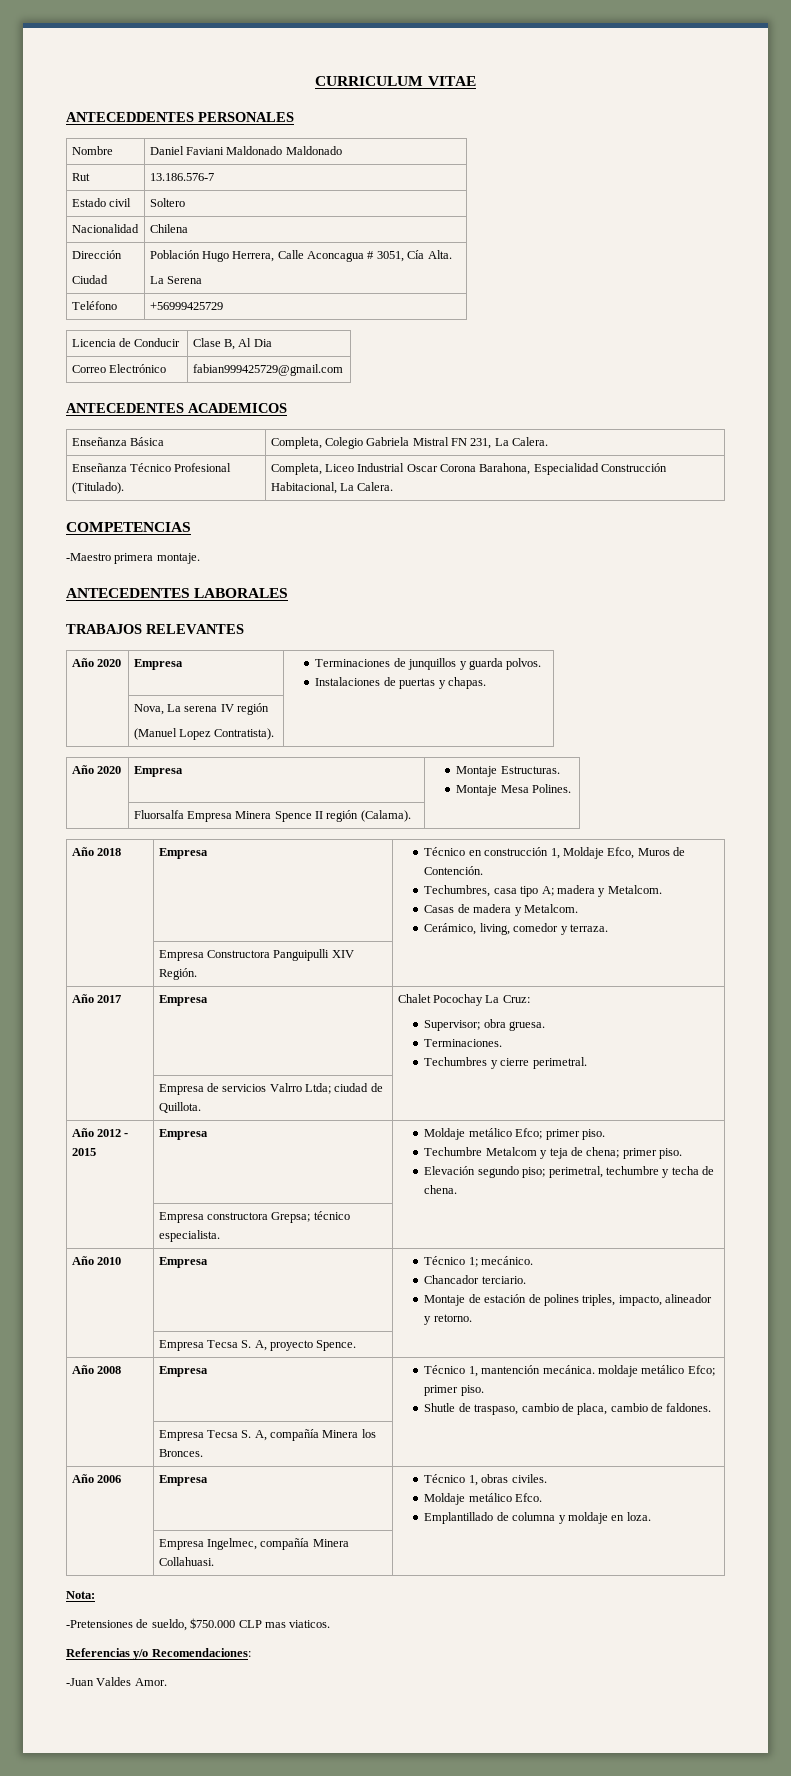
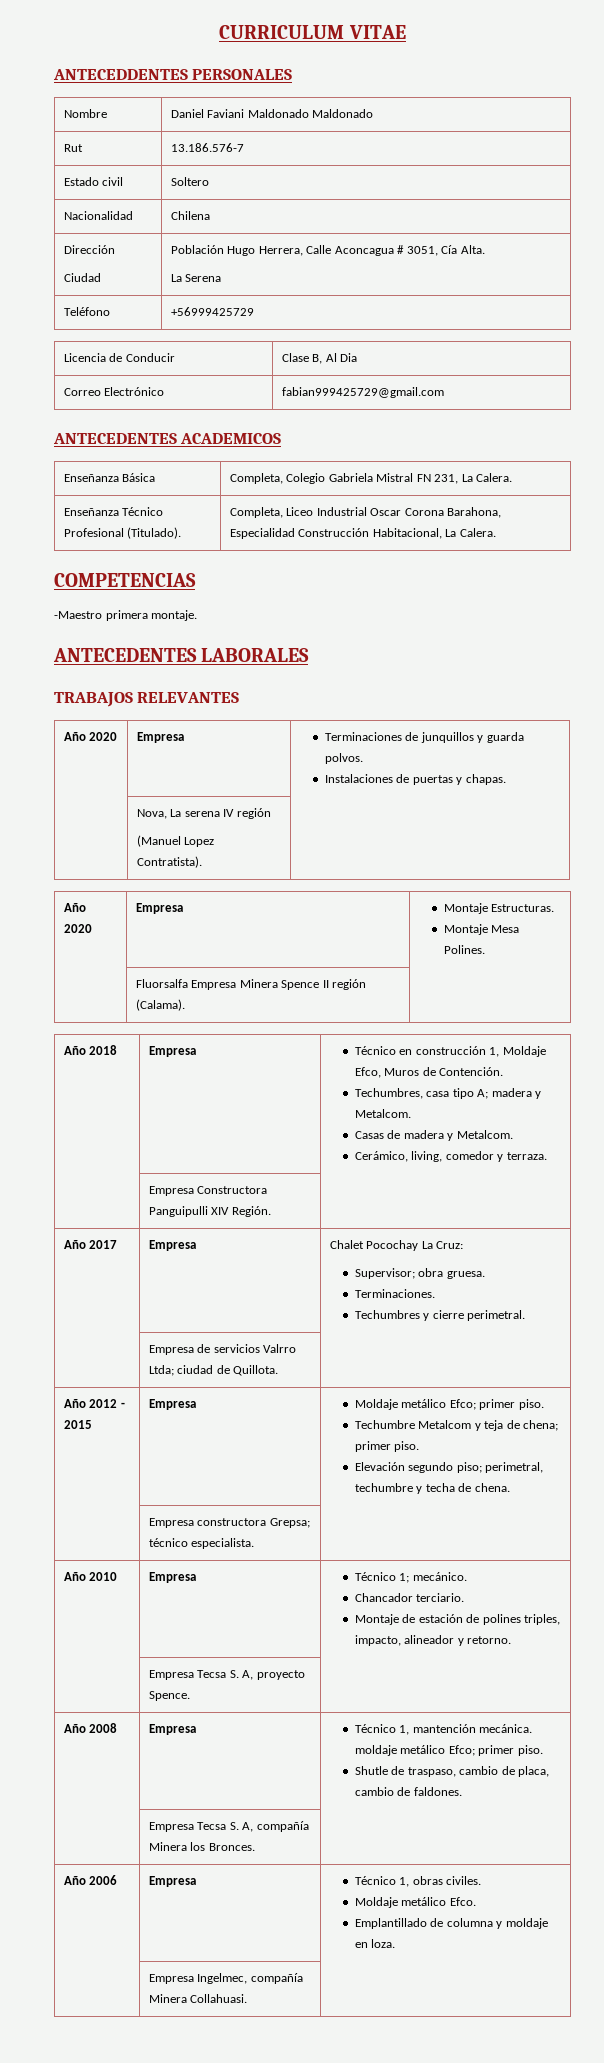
[66,1591,95,1599] [66,1618,331,1631] [66,1648,251,1660] [66,1677,167,1686] // Nota: // -Pretensiones de sueldo, $750.000 CLP mas viaticos. // Referencias y/o Recomendaciones: // -Juan Valdes Amor. -> (248, 1998) none

